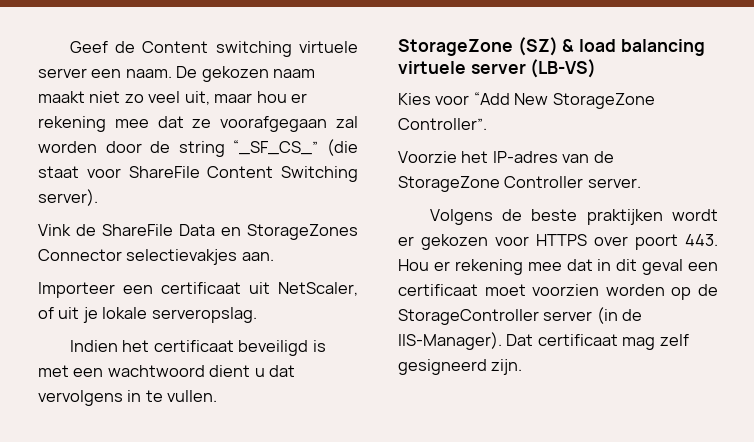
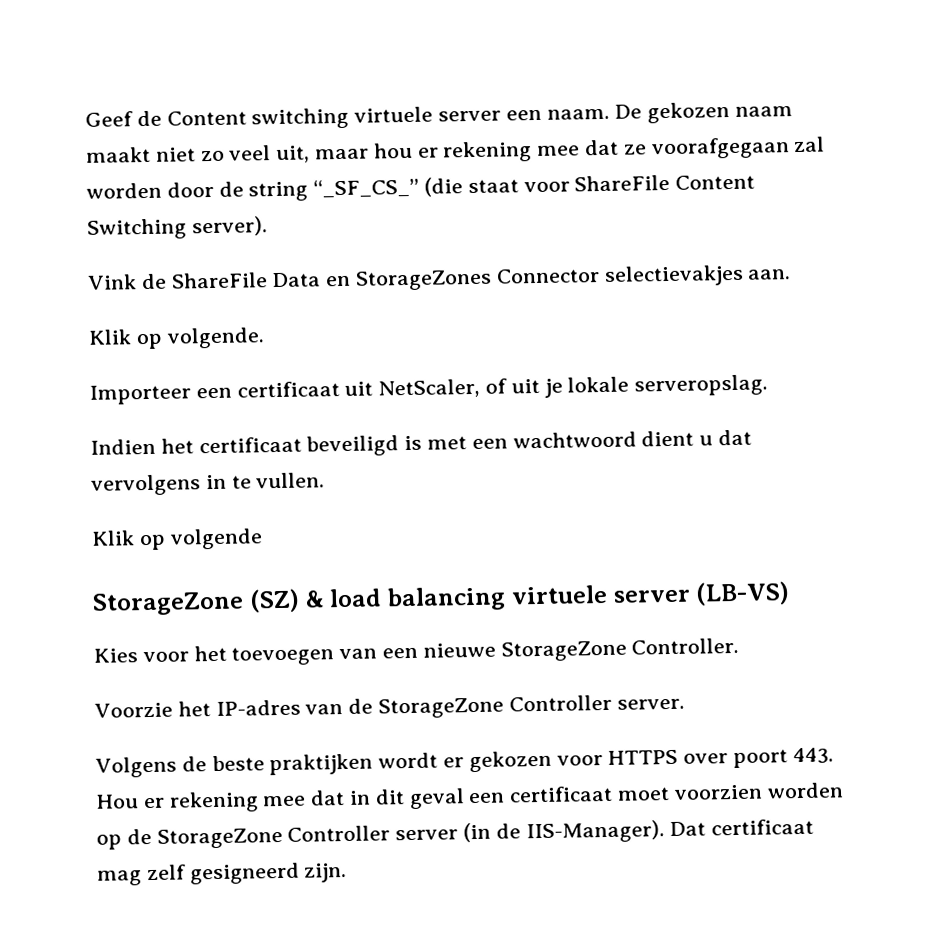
(274, 256) none -> [88,327,265,350] // Klik op volgende.
(218, 396) none -> [91,528,263,551] // Klik op volgende
[473,92,655,109] [398,118,487,130] “Add New StorageZone Controller”. -> [193,637,740,666] het toevoegen van een nieuwe StorageZone Controller.
[398,309,539,325] StorageController -> [156,825,391,849] StorageZone Controller

